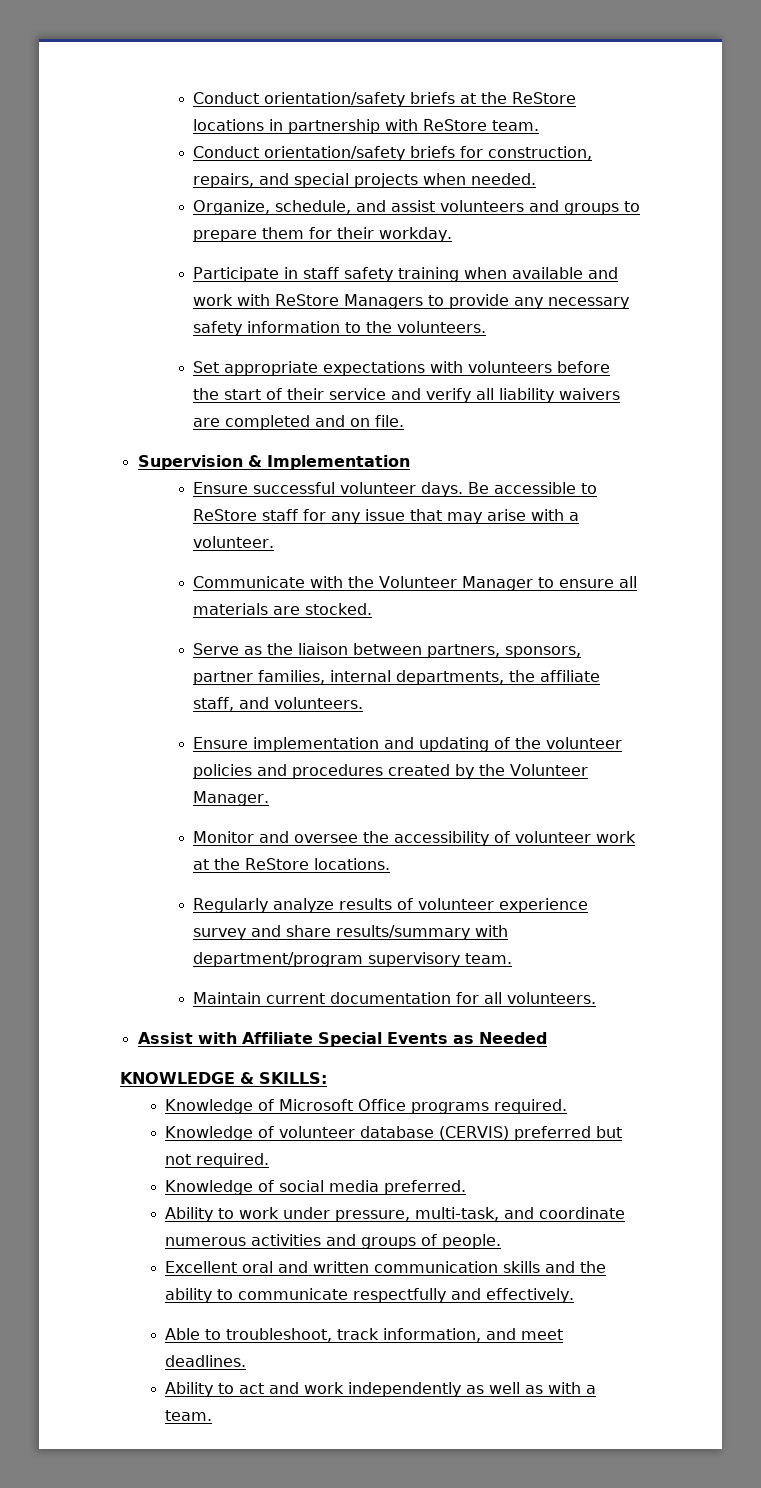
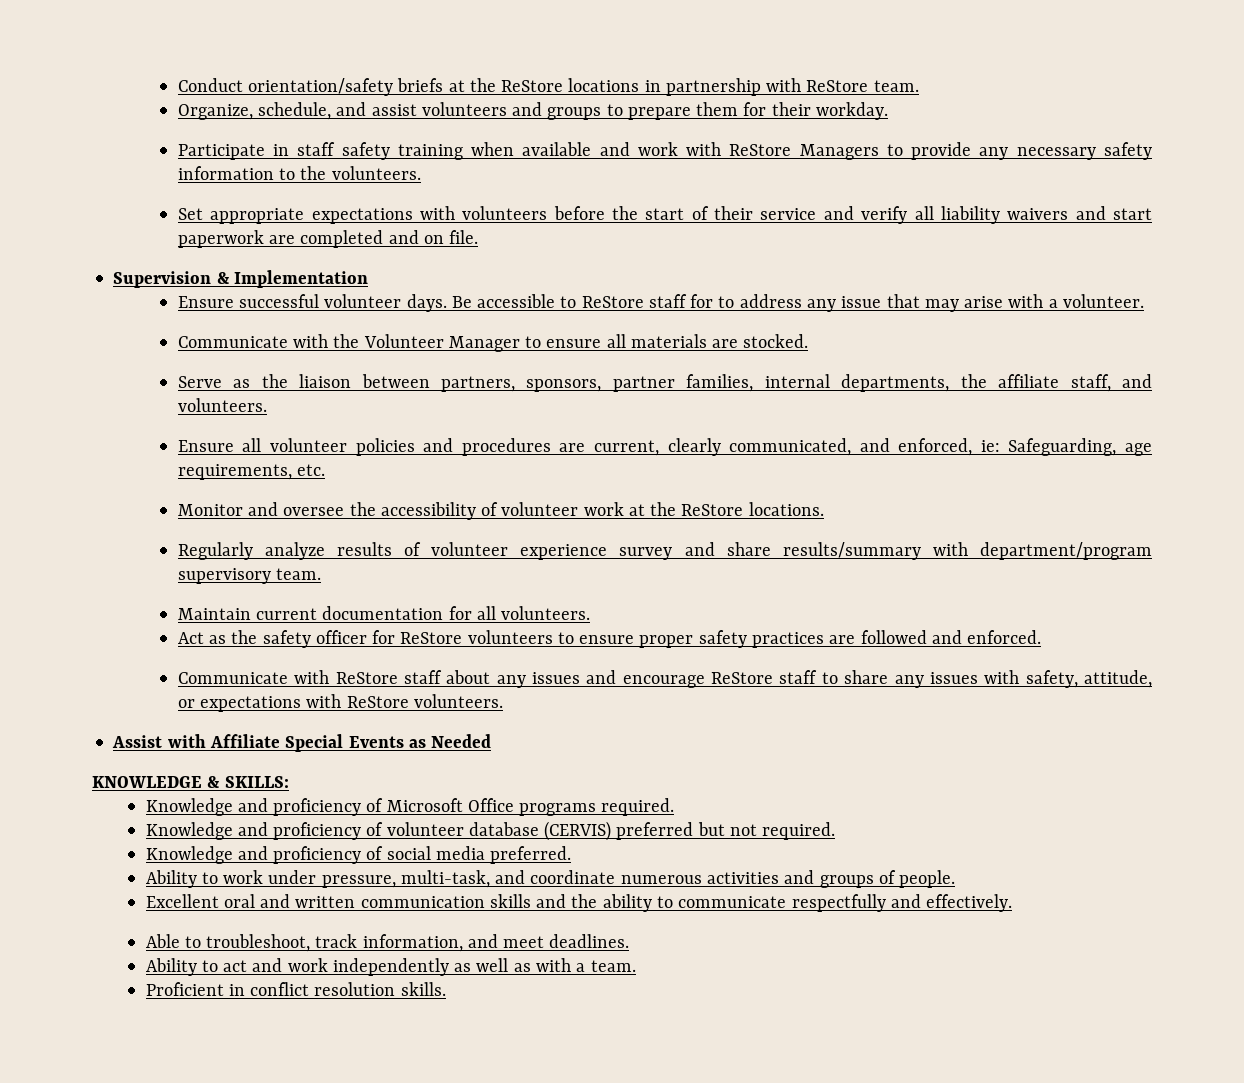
[193,146,593,161] [193,173,537,188] // Conduct orientation/safety briefs for construction, repairs, and special projects when needed. -> (919, 86) none
(621, 394) none -> [1075,206,1153,220] [177,230,264,248] and start paperwork
(327, 515) none -> [718,294,802,308] to address
[253,737,623,752] [193,764,589,779] [193,791,270,806] implementation and updating of the volunteer policies and procedures created by the Volunteer Manager. -> [242,438,1152,456] [177,464,326,480] all volunteer policies and procedures are current, clearly communicated, and enforced, ie: Safeguarding, age requirements, etc.
(597, 998) none -> [177,630,1042,648] [177,670,1153,688] [177,694,503,712] // Act as the safety officer for ReStore volunteers to ensure proper safety practices are followed and enforced. // Communicate with ReStore staff about any issues and encourage ReStore staff to share any issues with safety, attitude, or expectations with ReStore volunteers.
(254, 1106) none -> [237,798,362,816] and proficiency
(254, 1133) none -> [237,822,362,840] and proficiency
(254, 1187) none -> [237,846,362,864] and proficiency
(213, 1415) none -> [145,982,446,996] // Proficient in conflict resolution skills.

